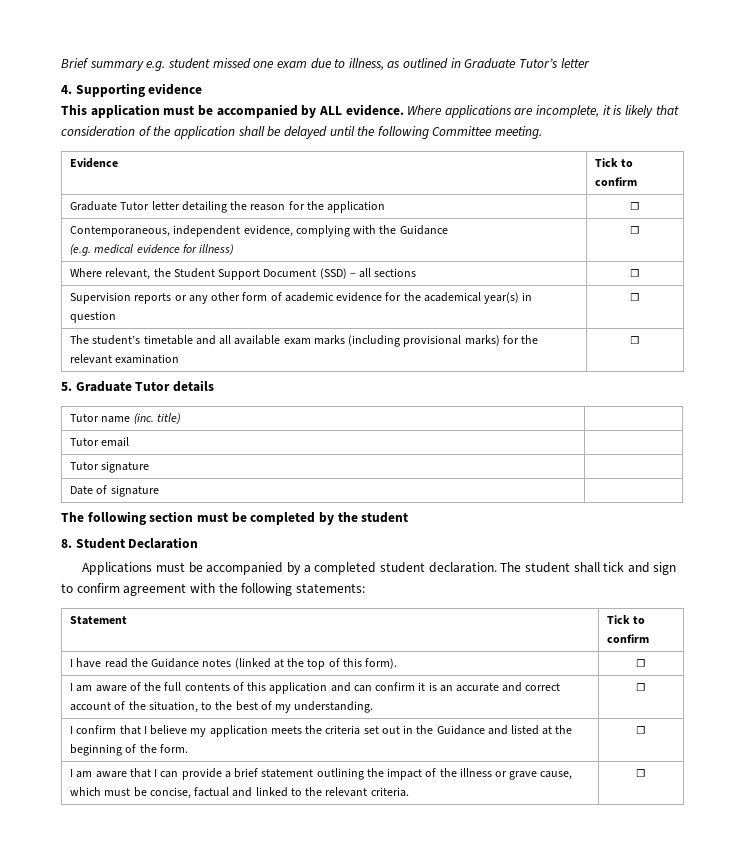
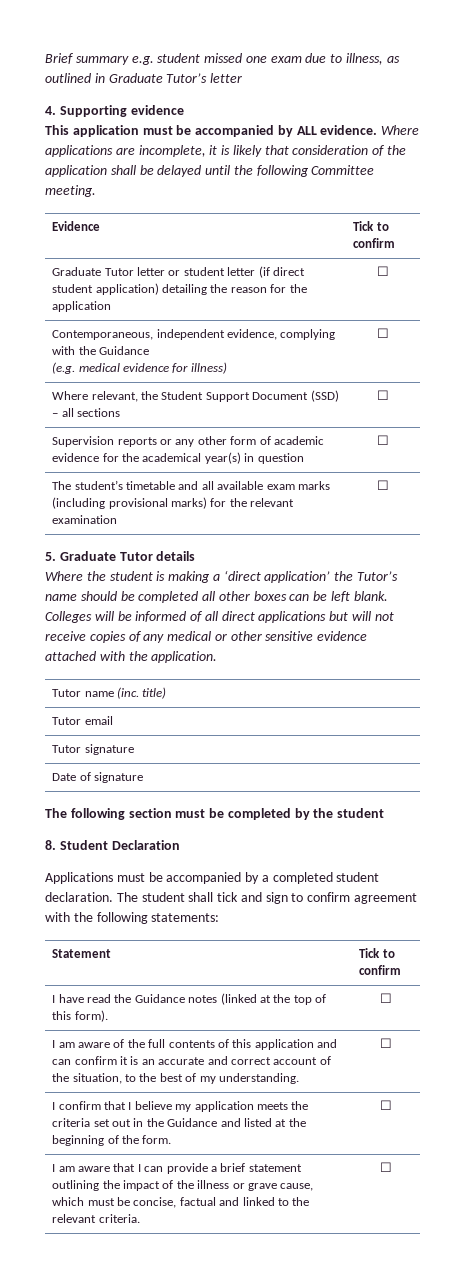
(180, 205) none -> [168,266,305,278] [52,283,159,295] or student letter (if direct student application)
(214, 386) none -> [45,570,399,583] [45,591,388,603] [45,611,394,623] [45,631,368,643] [45,651,218,663] // Where the student is making a ‘direct application’ the Tutor’s name should be completed all other boxes can be left blank. Colleges will be informed of all direct applications but will not receive copies of any medical or other sensitive evidence attached with the application.

